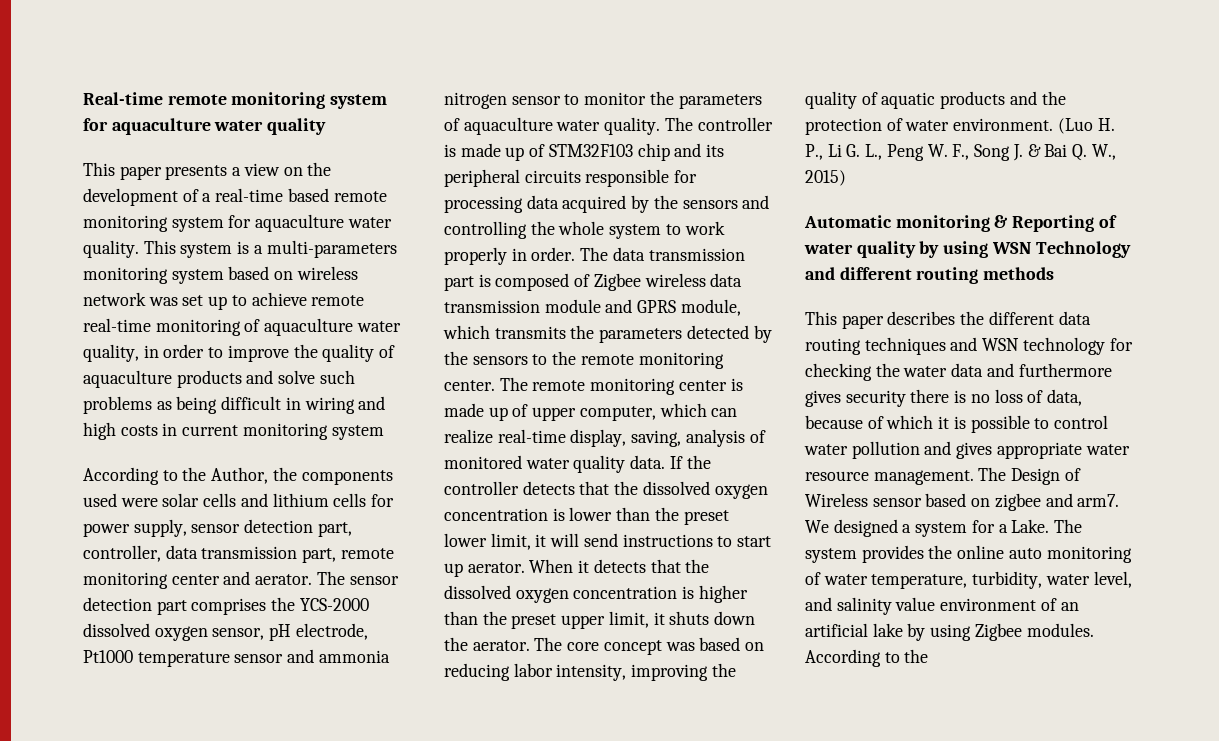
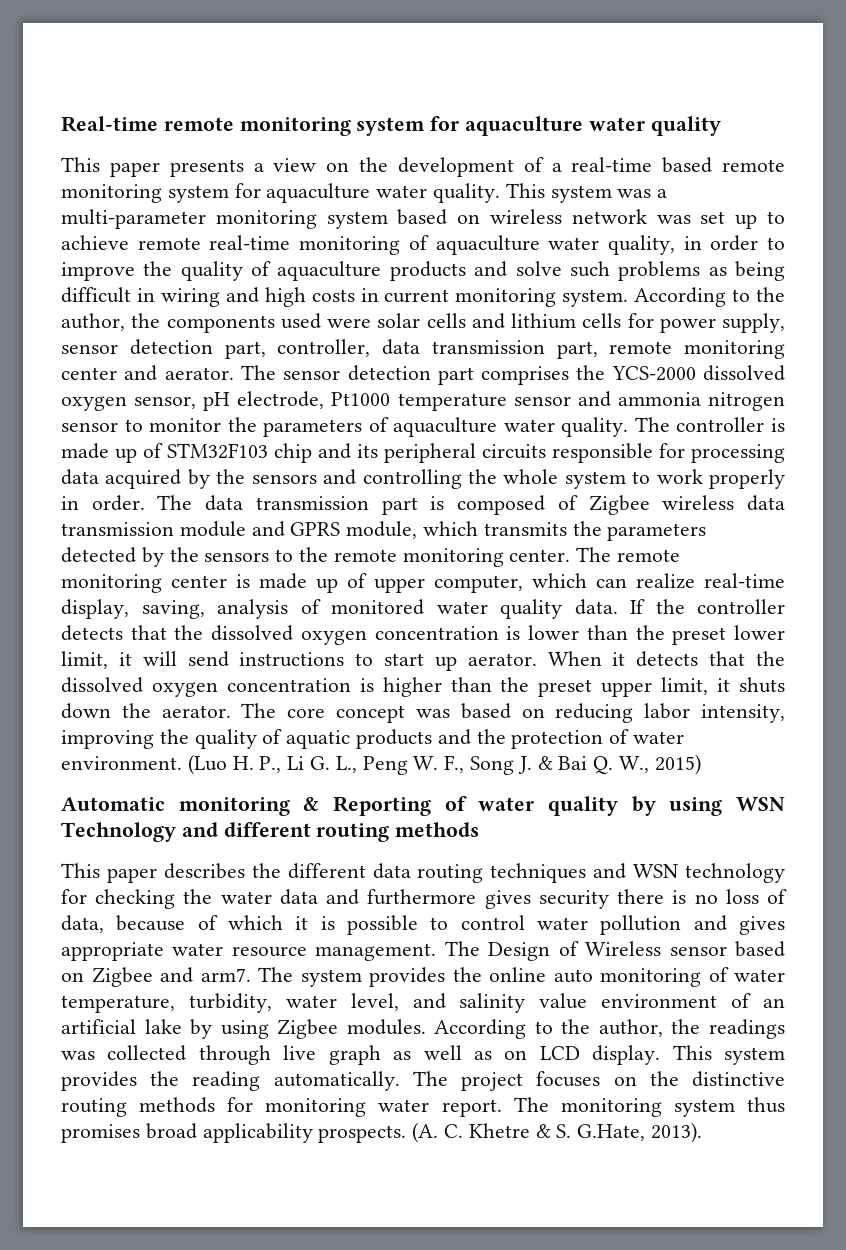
[237,240,397,258] is a multi-parameters -> [617,189,668,198] [61,209,206,229] was a multi-parameter
[331,425,384,440] [83,467,269,485] system // According to the Author, -> [562,287,785,307] [61,313,125,331] system. According to the author,
[994,493,1041,511] zigbee -> [91,967,153,987] Zigbee
[805,519,1050,537] We designed a system for a Lake. -> (251, 975) none
(929, 656) none -> [598,1019,785,1039] [61,1045,785,1065] [61,1071,785,1091] [61,1097,785,1117] [61,1122,703,1143] author, the readings was collected through live graph as well as on LCD display. This system provides the reading automatically. The project focuses on the distinctive routing methods for monitoring water report. The monitoring system thus promises broad applicability prospects. (A. C. Khetre & S. G.Hate, 2013).

